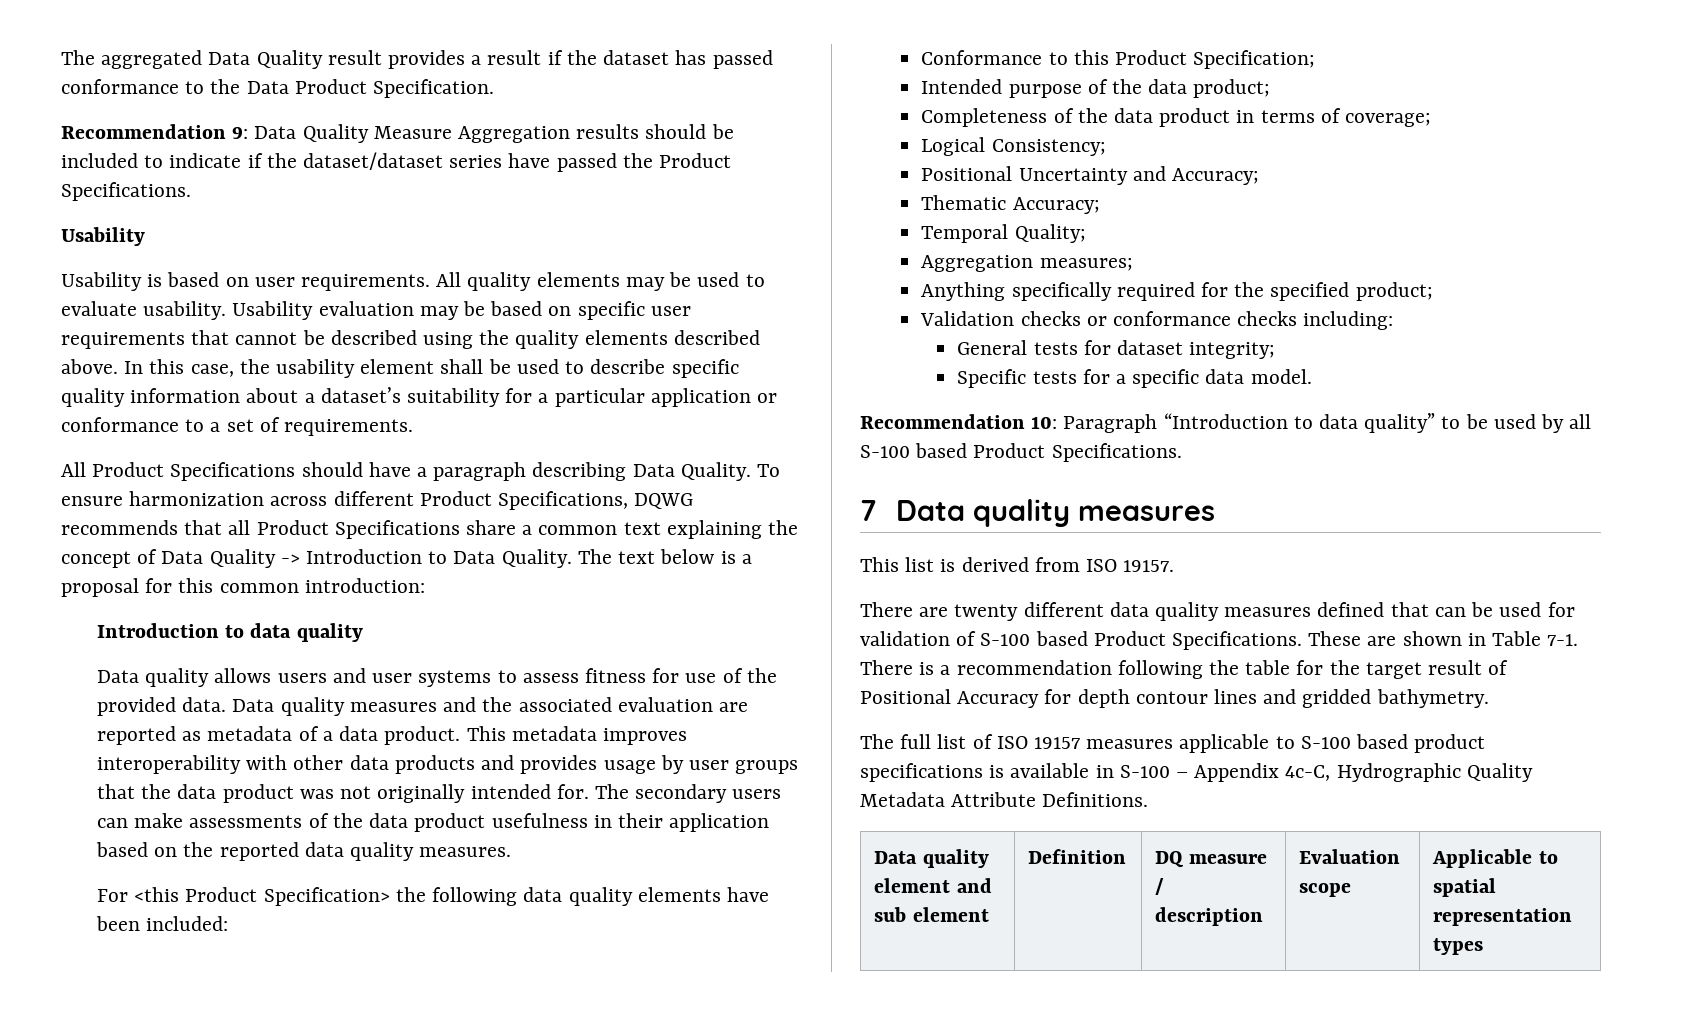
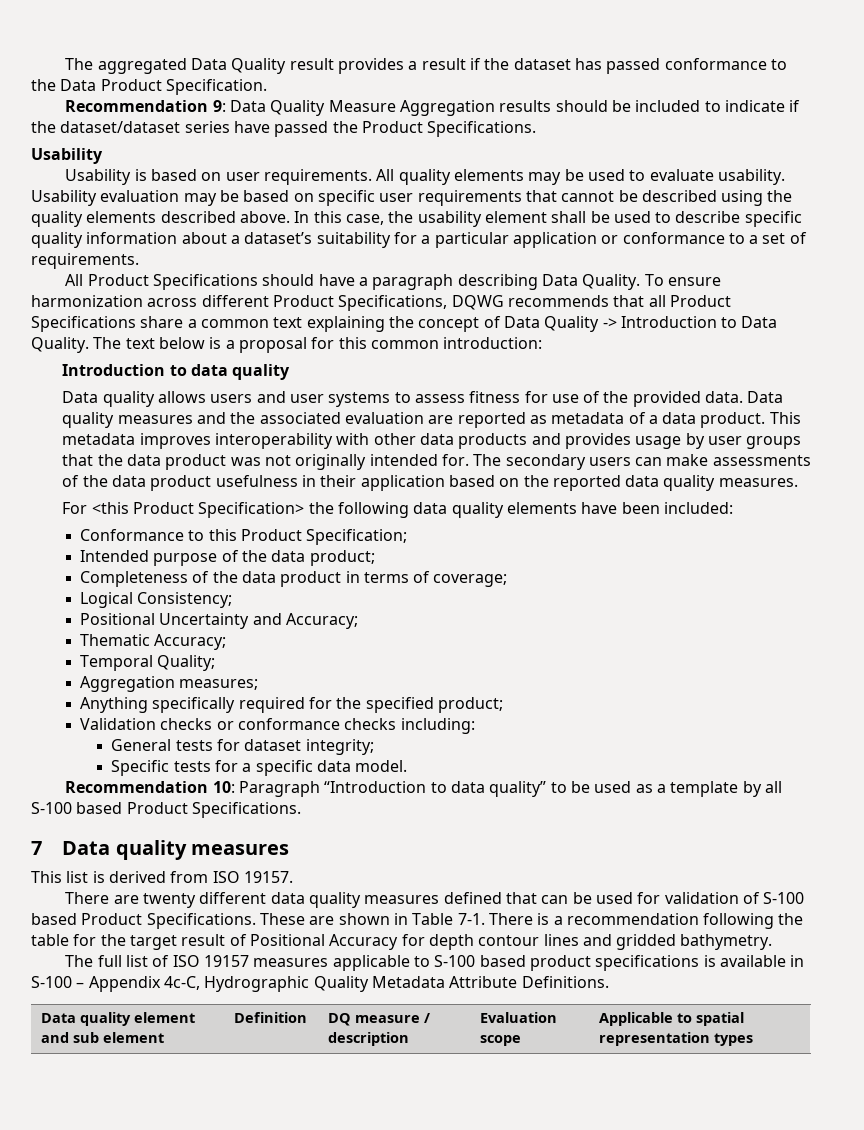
(1536, 421) none -> [635,781,739,797] as a template

